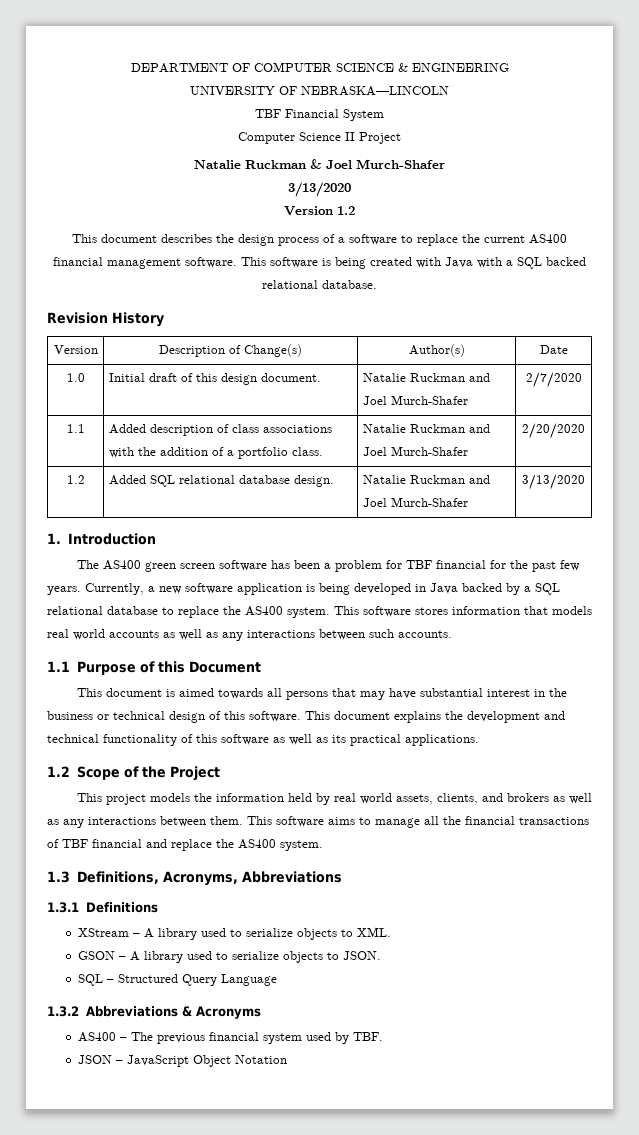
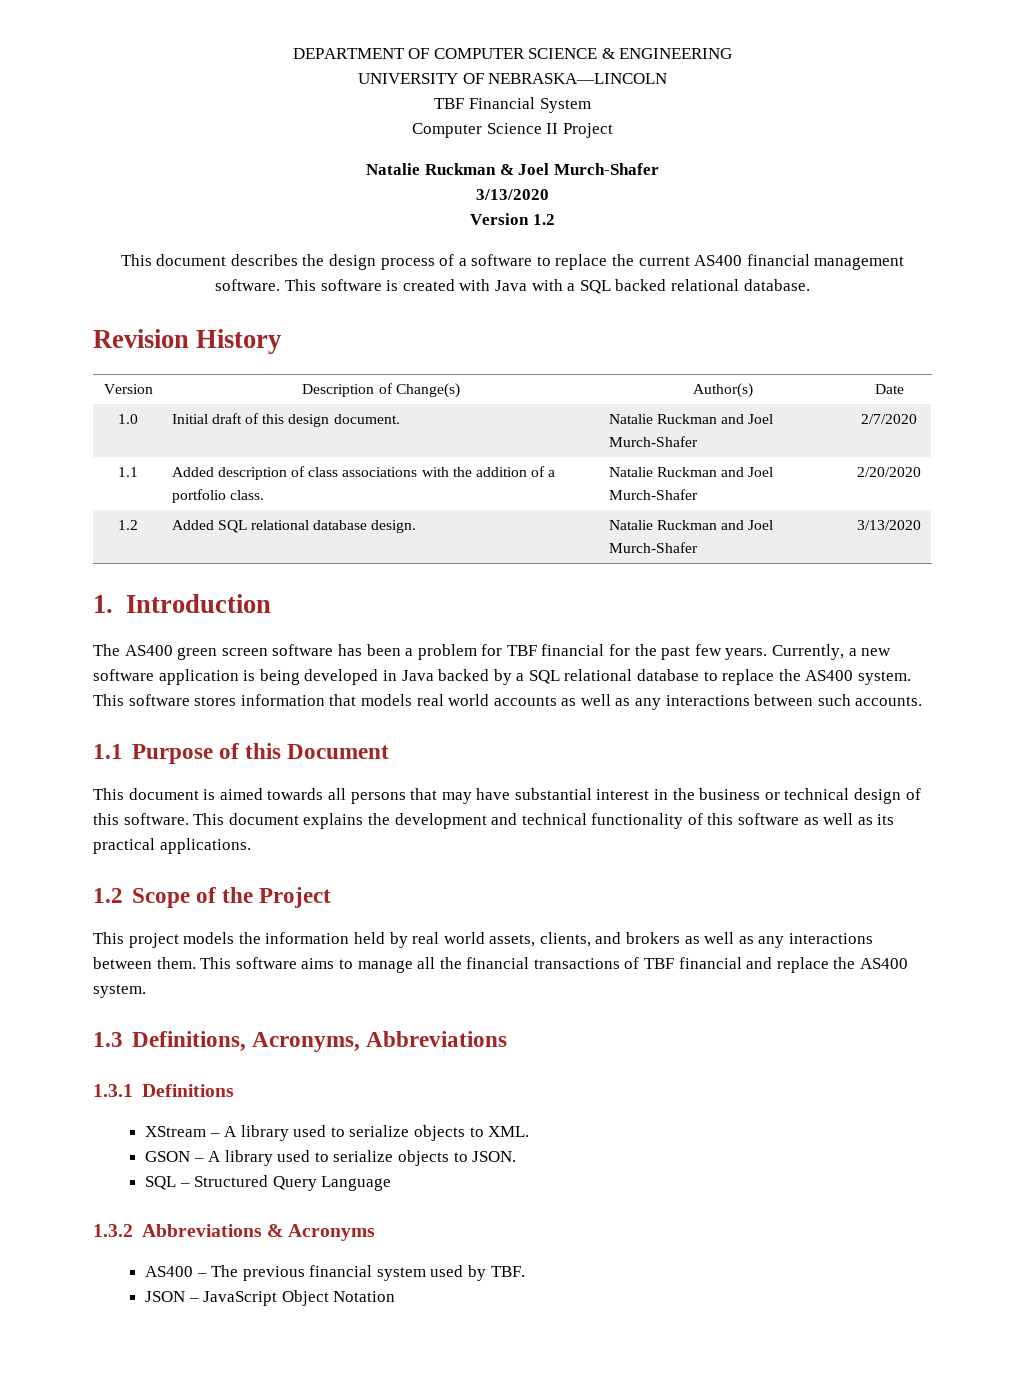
[335,257,366,269] being -> (399, 285) none

